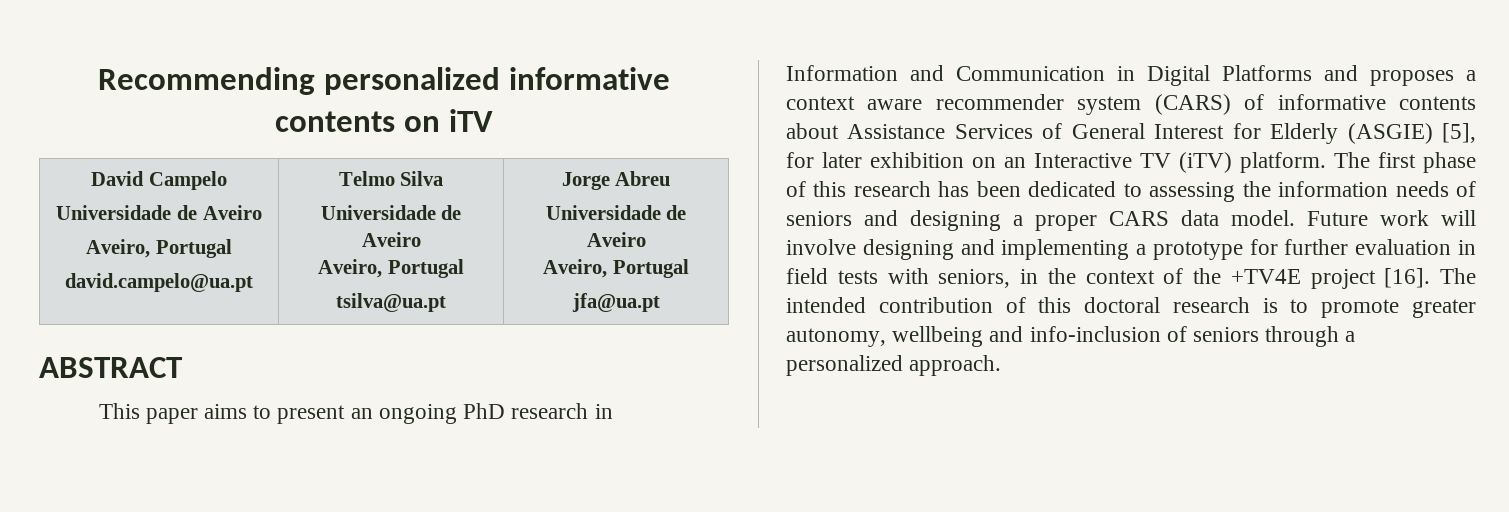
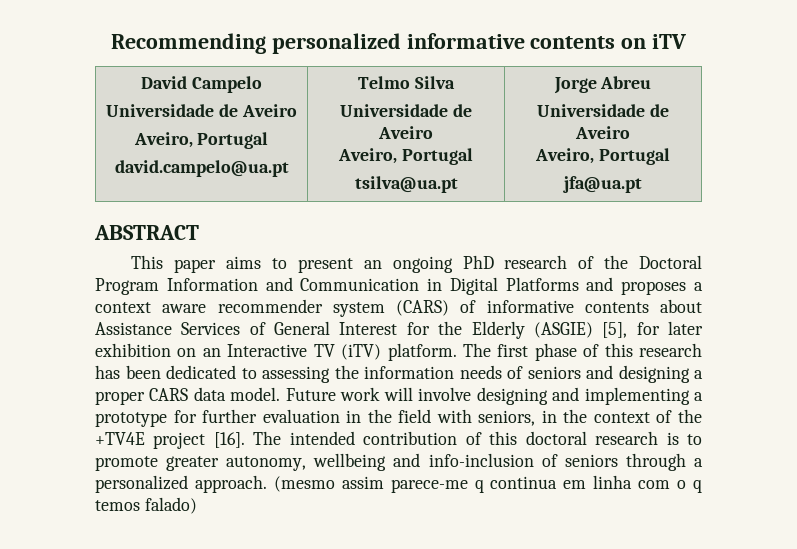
[594,404,613,419] in -> [578,255,702,269] [95,278,159,295] of the Doctoral Program
(1261, 131) none -> [438,321,463,335] the
[786,268,878,284] field tests -> [367,409,432,423] the field
(1002, 365) none -> [273,475,703,493] [95,497,197,514] (mesmo assim parece-me q continua em linha com o q temos falado)

